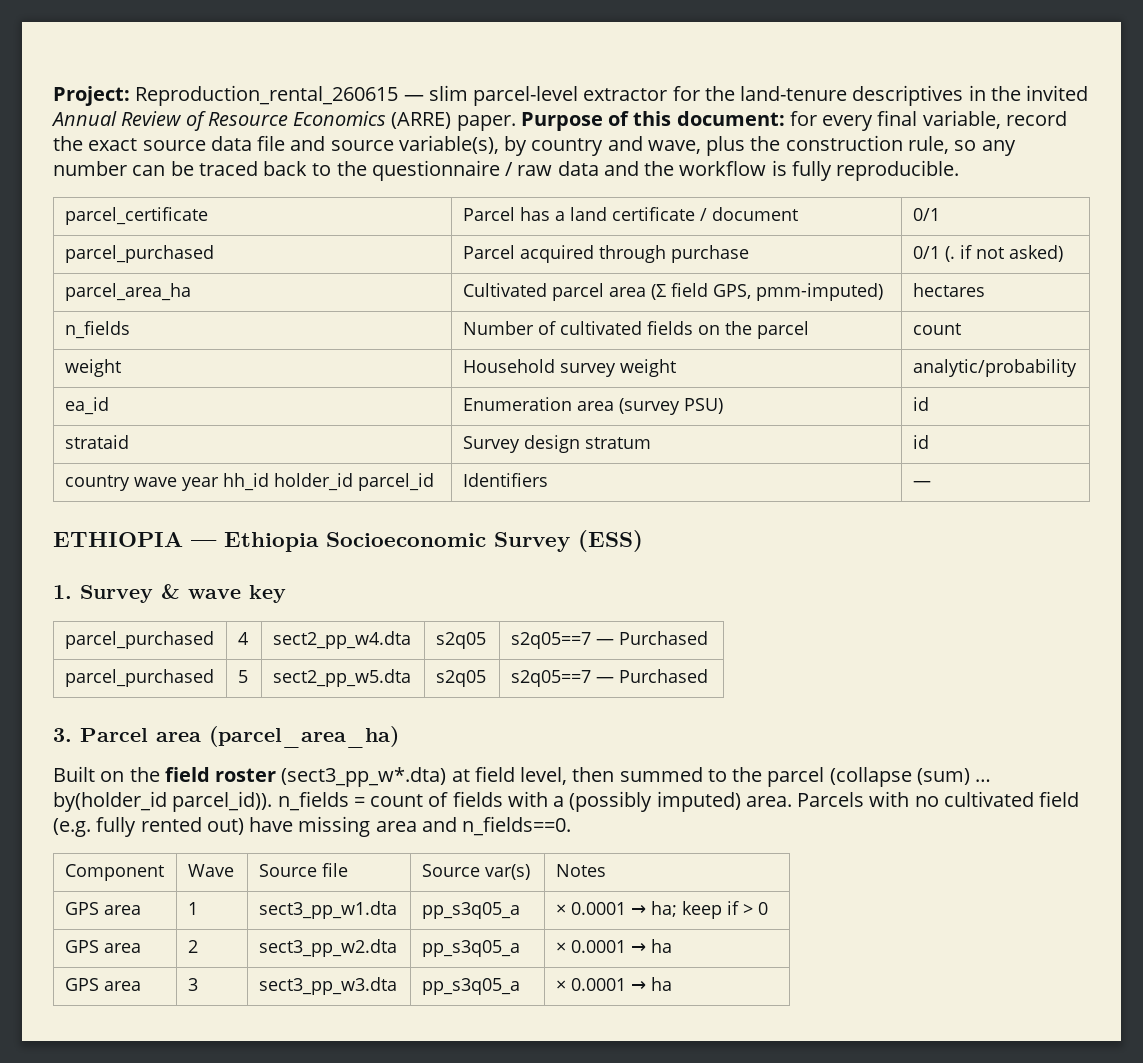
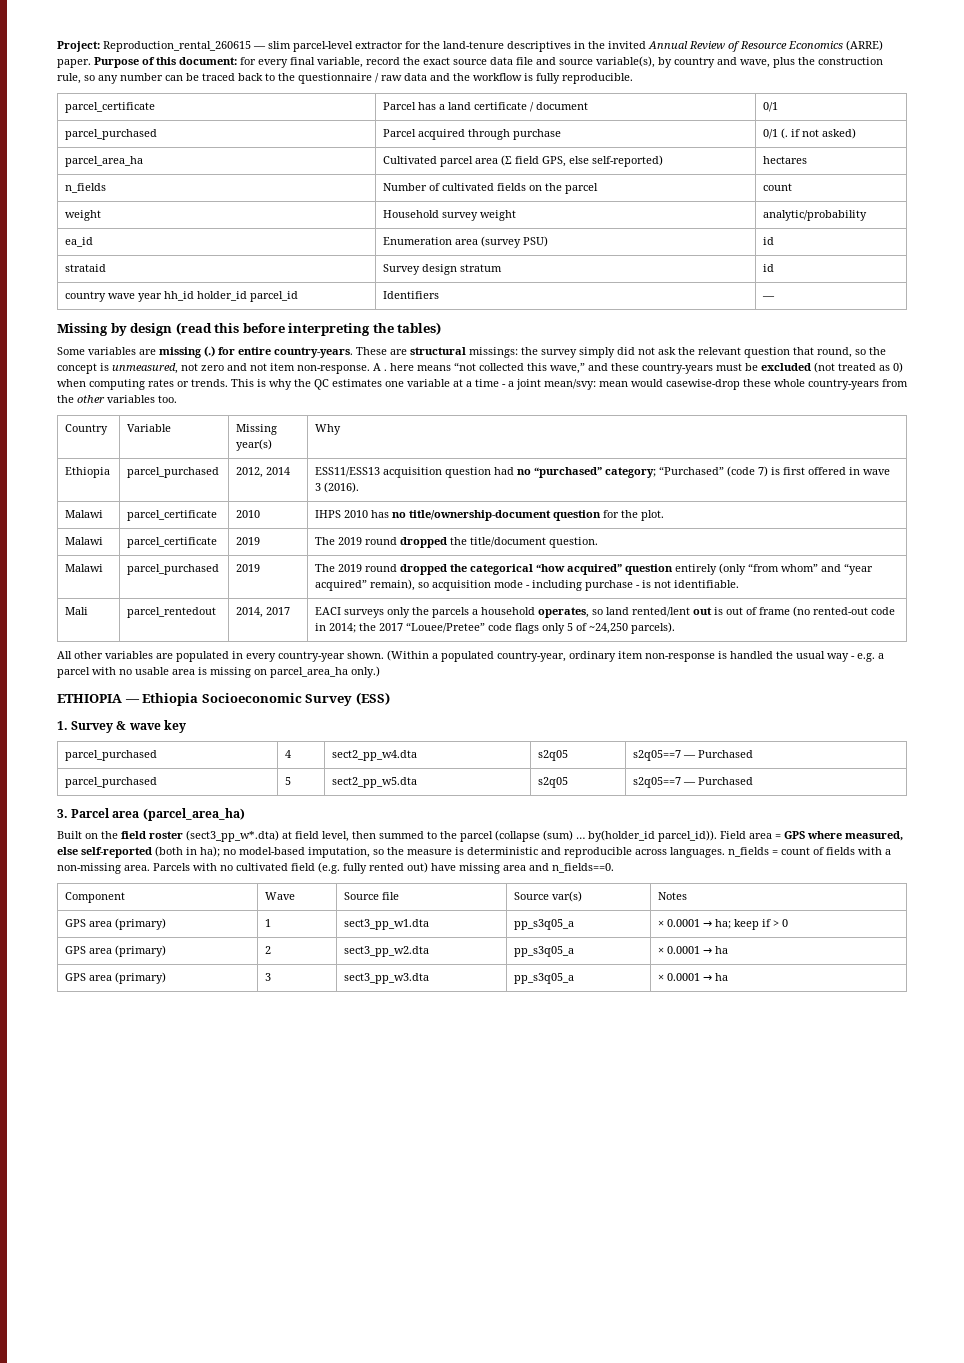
[755,283,883,301] pmm-imputed) -> [569,155,664,167] else self-reported)
(931, 484) none -> [57,322,442,336] [57,346,886,358] [57,362,903,374] [57,379,908,390] [57,395,177,403] [65,424,109,435] [127,424,172,432] [236,424,278,435] [236,439,273,451] [315,424,342,435] [65,467,111,478] [127,467,220,478] [236,467,291,478] [315,466,891,478] [315,482,360,493] [65,510,104,518] [127,510,218,521] [236,510,261,518] [315,510,665,521] [65,537,104,545] [127,537,218,548] [236,537,261,545] [315,537,599,548] [65,564,104,572] [127,564,220,575] [236,564,261,572] [315,563,874,575] [315,579,740,591] [65,607,89,615] [127,607,217,618] [236,607,291,618] [315,606,896,618] [315,622,676,634] [57,650,884,662] [57,666,380,678] // Missing by design (read this before interpreting the tables) // Some variables are missing (.) for entire country-years. These are structural missings: the survey simply did not ask the relevant question that round, so the concept is unmeasured, not zero and not item non-response. A . here means “not collected this wave,” and these country-years must be excluded (not treated as 0) when computing rates or trends. This is why the QC estimates one variable at a time - a joint mean/svy: mean would casewise-drop these whole country-years from the other variables too. // Country | Variable | Missing year(s) | Why // Ethiopia | parcel_purchased | 2012, 2014 | ESS11/ESS13 acquisition question had no “purchased” category; “Purchased” (code 7) is first offered in wave 3 (2016). // Malawi | parcel_certificate | 2010 | IHPS 2010 has no title/ownership-document question for the plot. // Malawi | parcel_certificate | 2019 | The 2019 round dropped the title/document question. // Malawi | parcel_purchased | 2019 | The 2019 round dropped the categorical “how acquired” question entirely (only “from whom” and “year acquired” remain), so acquisition mode - including purchase - is not identifiable. // Mali | parcel_rentedout | 2014, 2017 | EACI surveys only the parcels a household operates, so land rented/lent out is out of frame (no rented-out code in 2014; the 2017 “Louee/Pretee” code flags only 5 of ~24,250 parcels). // All other variables are populated in every country-year shown. (Within a populated country-year, ordinary item non-response is handled the usual way - e.g. a parcel with no usable area is missing on parcel_area_ha only.)
(273, 801) none -> [720,831,903,841] [57,846,725,858] Field area = GPS where measured, else self-reported (both in ha); no model-based imputation, so the measure is deterministic and reproducible across languages.
[569,791,741,812] (possibly imputed) -> [57,863,121,874] non-missing
(141, 910) none -> [115,918,167,930] (primary)
(141, 948) none -> [115,945,167,957] (primary)
(141, 986) none -> [115,972,167,984] (primary)

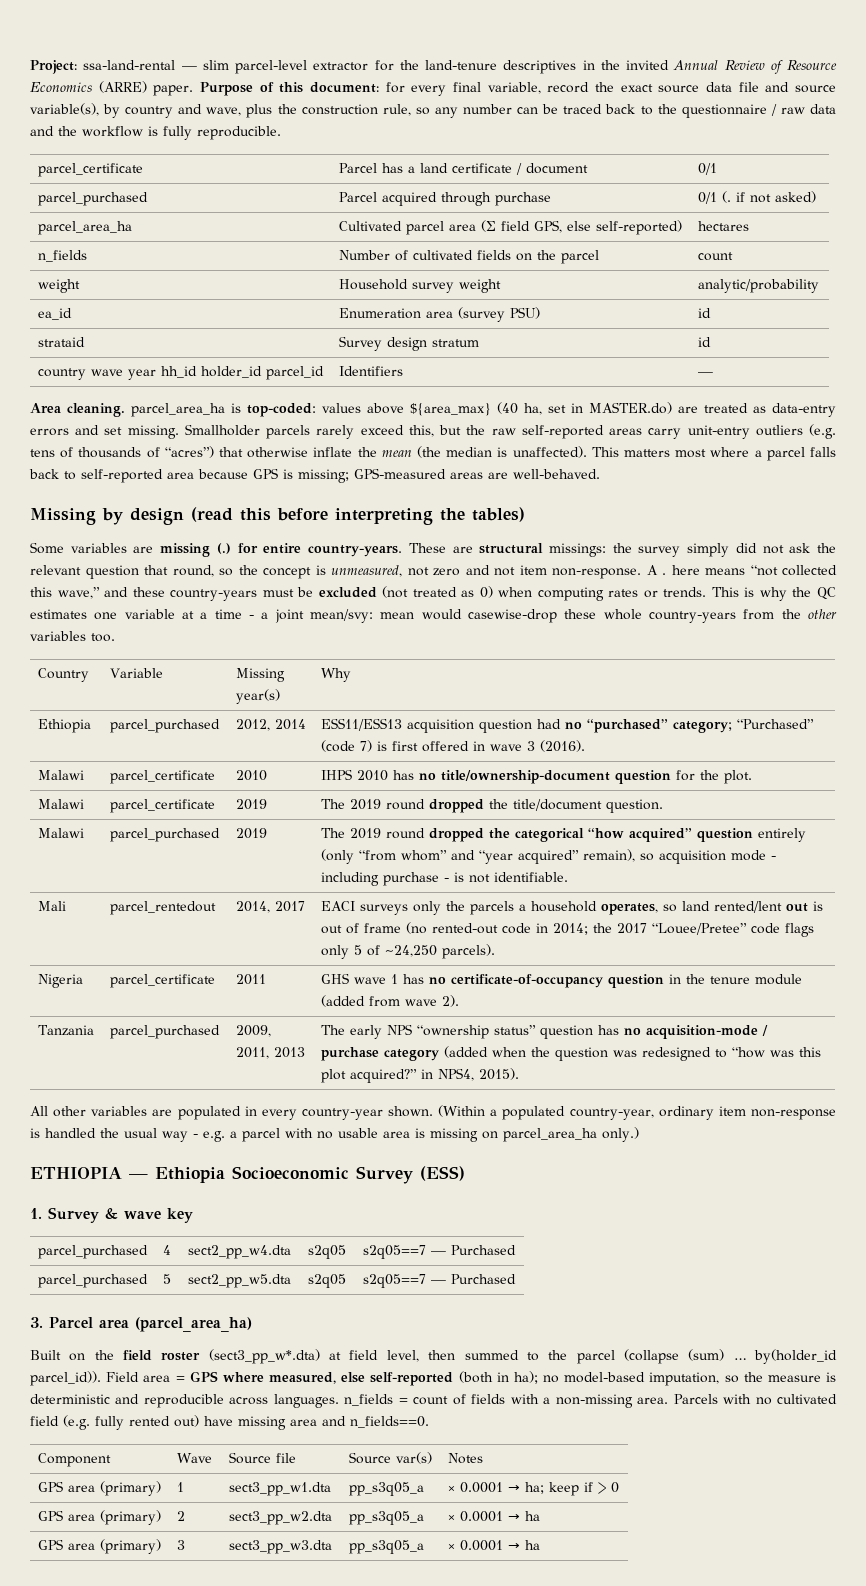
[103,41,251,52] Reproduction_rental_260615 -> [83,60,176,70] ssa-land-rental
(776, 297) none -> [30,402,836,417] [30,424,837,439] [30,446,837,461] [29,468,600,483] // Area cleaning. parcel_area_ha is top-coded: values above ${area_max} (40 ha, set in MASTER.do) are treated as data-entry errors and set missing. Smallholder parcels rarely exceed this, but the raw self-reported areas carry unit-entry outliers (e.g. tens of thousands of “acres”) that otherwise inflate the mean (the median is unaffected). This matters most where a parcel falls back to self-reported area because GPS is missing; GPS-measured areas are well-behaved.
(676, 628) none -> [37,974,83,988] [109,974,215,988] [235,974,266,985] [320,973,802,988] [320,995,459,1007] [37,1025,94,1036] [109,1025,220,1039] [235,1025,271,1037] [235,1047,305,1059] [320,1024,768,1039] [320,1046,821,1061] [320,1068,519,1083] // Nigeria | parcel_certificate | 2011 | GHS wave 1 has no certificate-of-occupancy question in the tenure module (added from wave 2). // Tanzania | parcel_purchased | 2009, 2011, 2013 | The early NPS “ownership status” question has no acquisition-mode / purchase category (added when the question was redesigned to “how was this plot acquired?” in NPS4, 2015).

